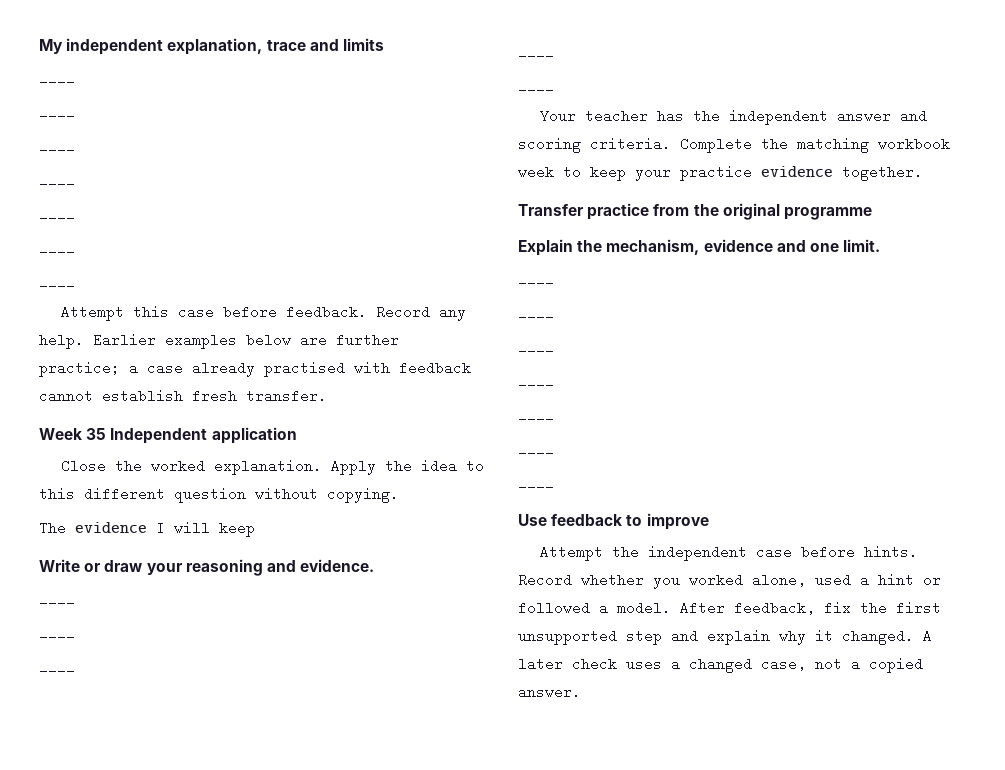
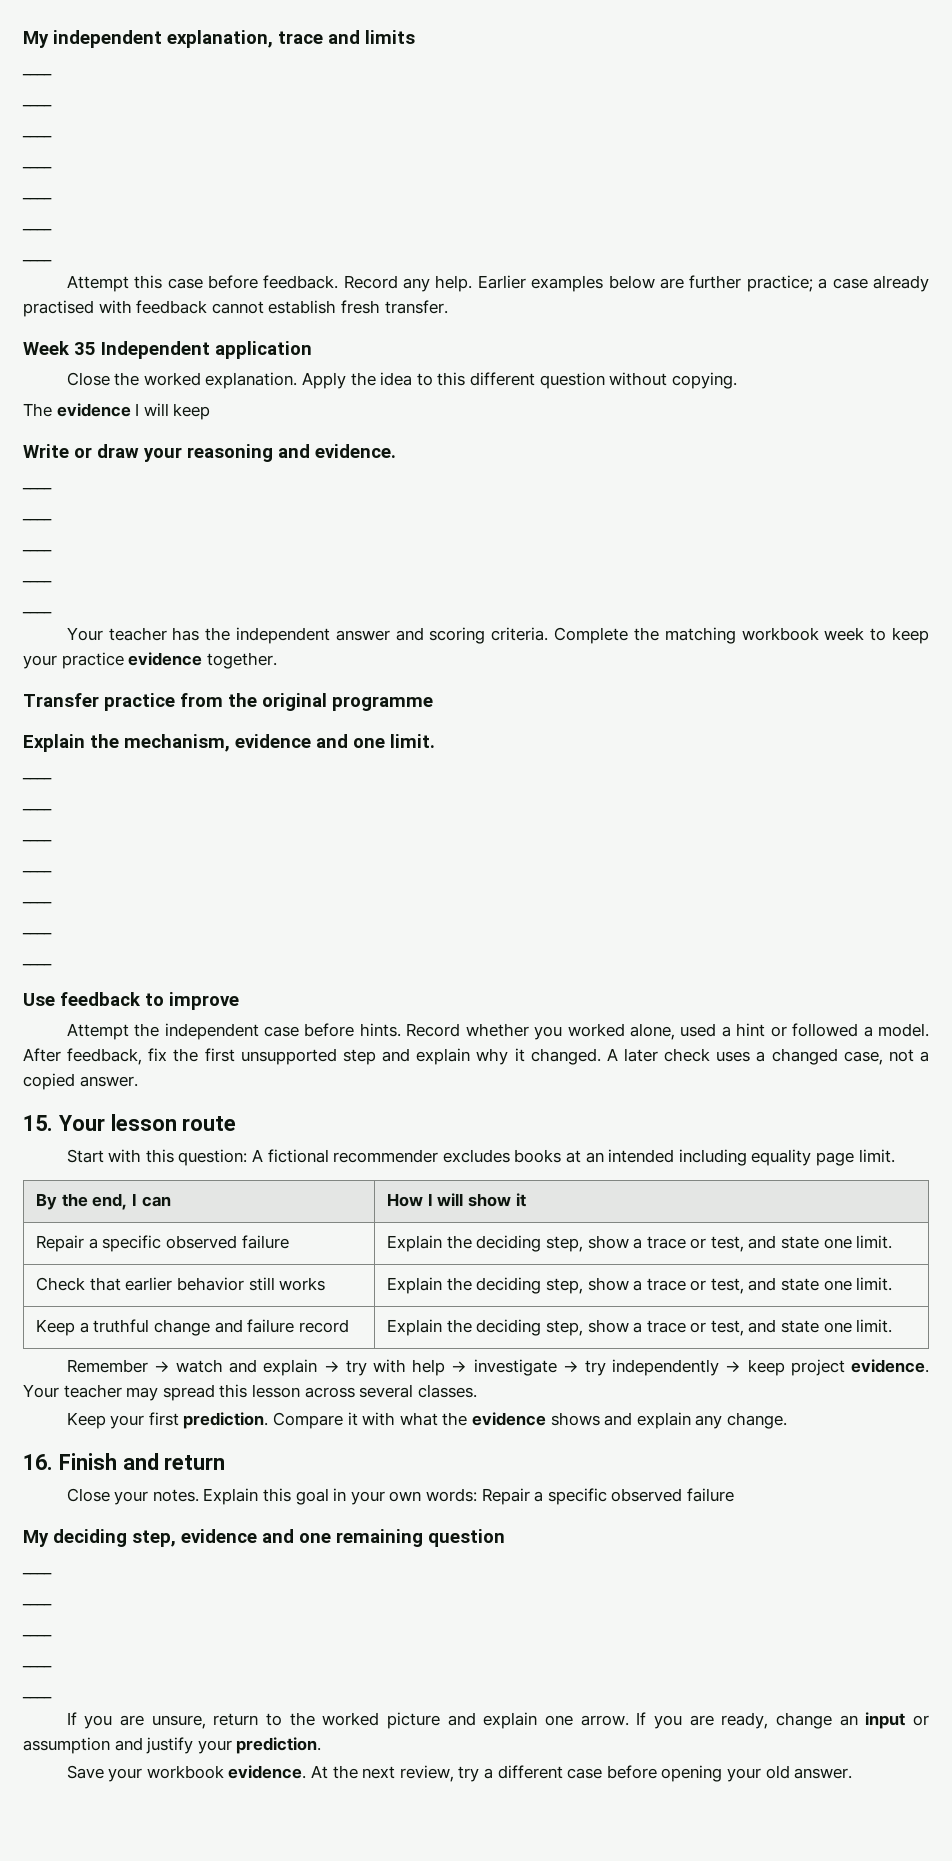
(581, 692) none -> [23,1114,237,1131] [66,1149,895,1166] [36,1193,171,1210] [387,1193,526,1207] [36,1235,289,1252] [387,1235,893,1252] [36,1277,326,1291] [387,1277,893,1294] [36,1319,349,1336] [387,1319,893,1336] [66,1359,930,1376] [23,1384,477,1401] [66,1412,787,1429] [23,1453,226,1470] [66,1488,734,1505] [23,1529,505,1547] [22,1573,52,1575] [22,1604,52,1606] [22,1635,52,1637] [22,1666,52,1668] [22,1697,52,1699] [66,1712,930,1729] [23,1737,322,1754] [66,1765,853,1782] // 15. Your lesson route // Start with this question: A fictional recommender excludes books at an intended including equality page limit. // By the end, I can | How I will show it // Repair a specific observed failure | Explain the deciding step, show a trace or test, and state one limit. // Check that earlier behavior still works | Explain the deciding step, show a trace or test, and state one limit. // Keep a truthful change and failure record | Explain the deciding step, show a trace or test, and state one limit. // Remember → watch and explain → try with help → investigate → try independently → keep project evidence. Your teacher may spread this lesson across several classes. // Keep your first prediction. Compare it with what the evidence shows and explain any change. // 16. Finish and return // Close your notes. Explain this goal in your own words: Repair a specific observed failure // My deciding step, evidence and one remaining question // ____ // ____ // ____ // ____ // ____ // If you are unsure, return to the worked picture and explain one arrow. If you are ready, change an input or assumption and justify your prediction. // Save your workbook evidence. At the next review, try a different case before opening your old answer.

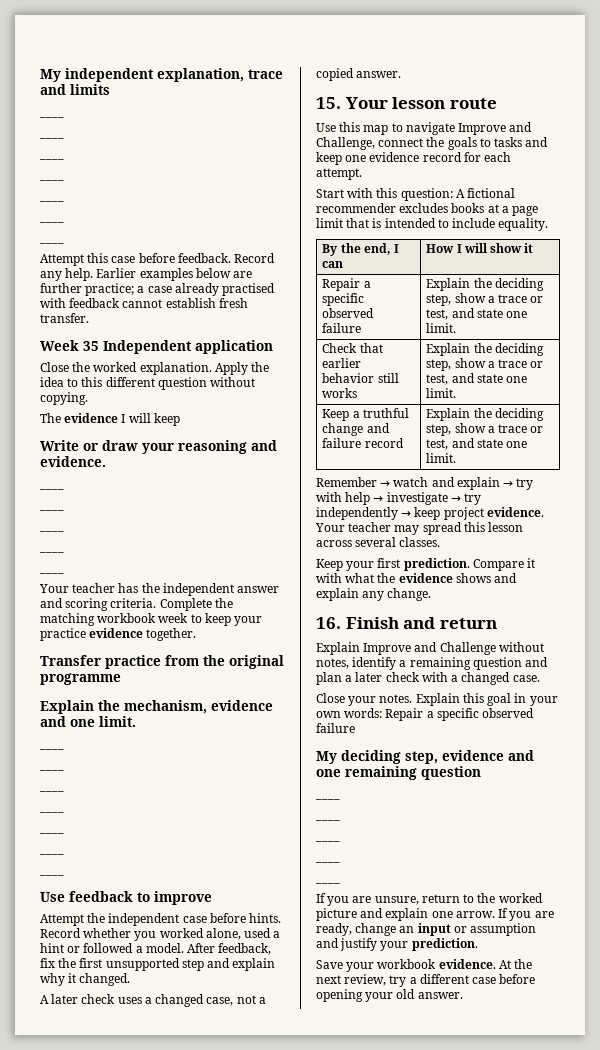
(601, 1056) none -> (131, 979) //
(237, 1123) none -> [316,122,533,135] [316,137,549,150] [316,152,512,165] [316,168,362,180] // Use this map to navigate Improve and Challenge, connect the goals to tasks and keep one evidence record for each attempt.
[585,1149,895,1166] an intended including equality page limit. -> [501,206,539,216] [316,218,549,231] a page limit that is intended to include equality.
(226, 1462) none -> [316,642,544,655] [316,657,549,670] [316,672,540,685] // Explain Improve and Challenge without notes, identify a remaining question and plan a later check with a changed case.

